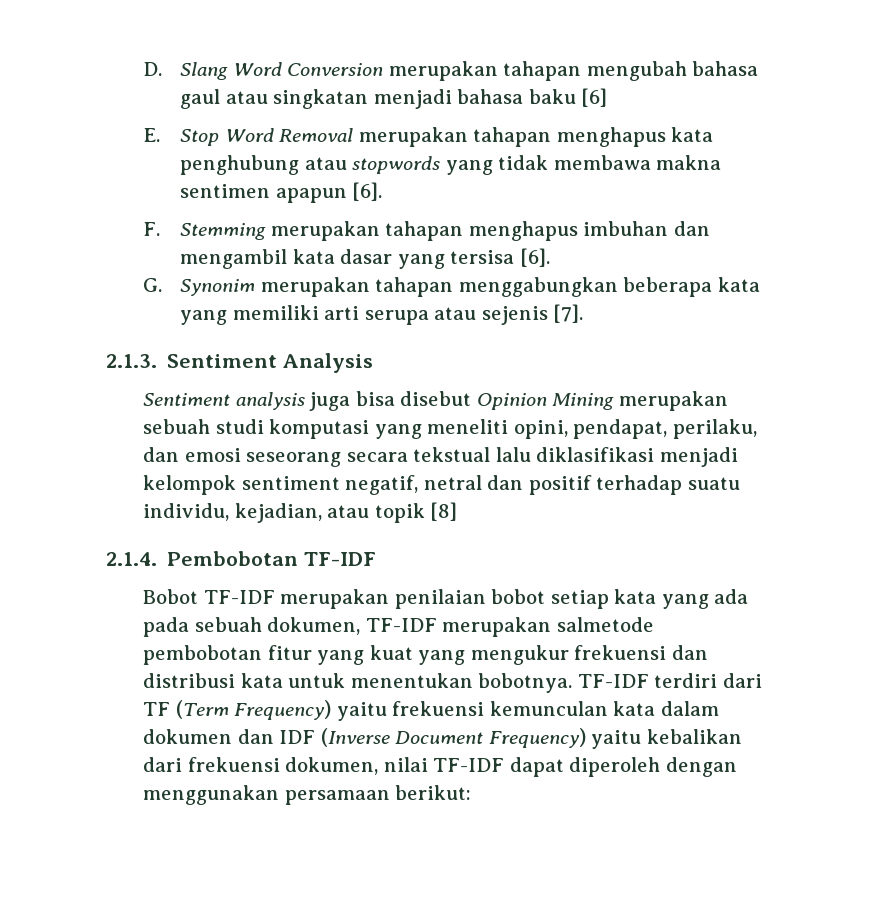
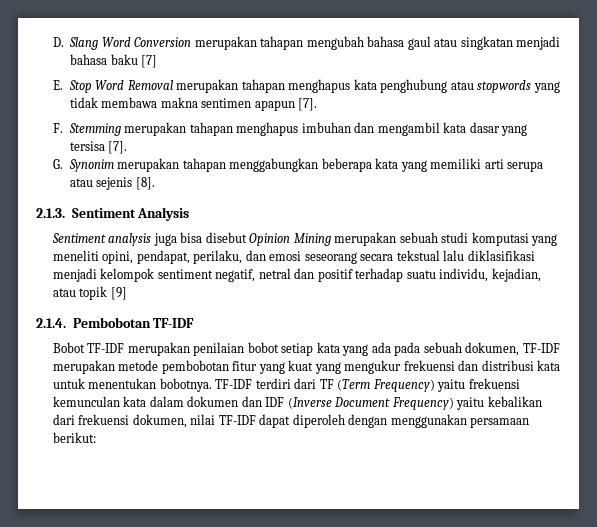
[581,88,608,107] [6] -> [141,55,158,68] [7]
[352,182,383,201] [6]. -> [298,98,318,111] [7].
[519,248,550,267] [6]. -> [108,141,128,154] [7].
[553,304,584,323] [7]. -> [135,177,155,190] [8].
[430,502,458,521] [8] -> [110,287,127,300] [9]
[556,617,654,632] salmetode -> [118,360,159,371] metode

